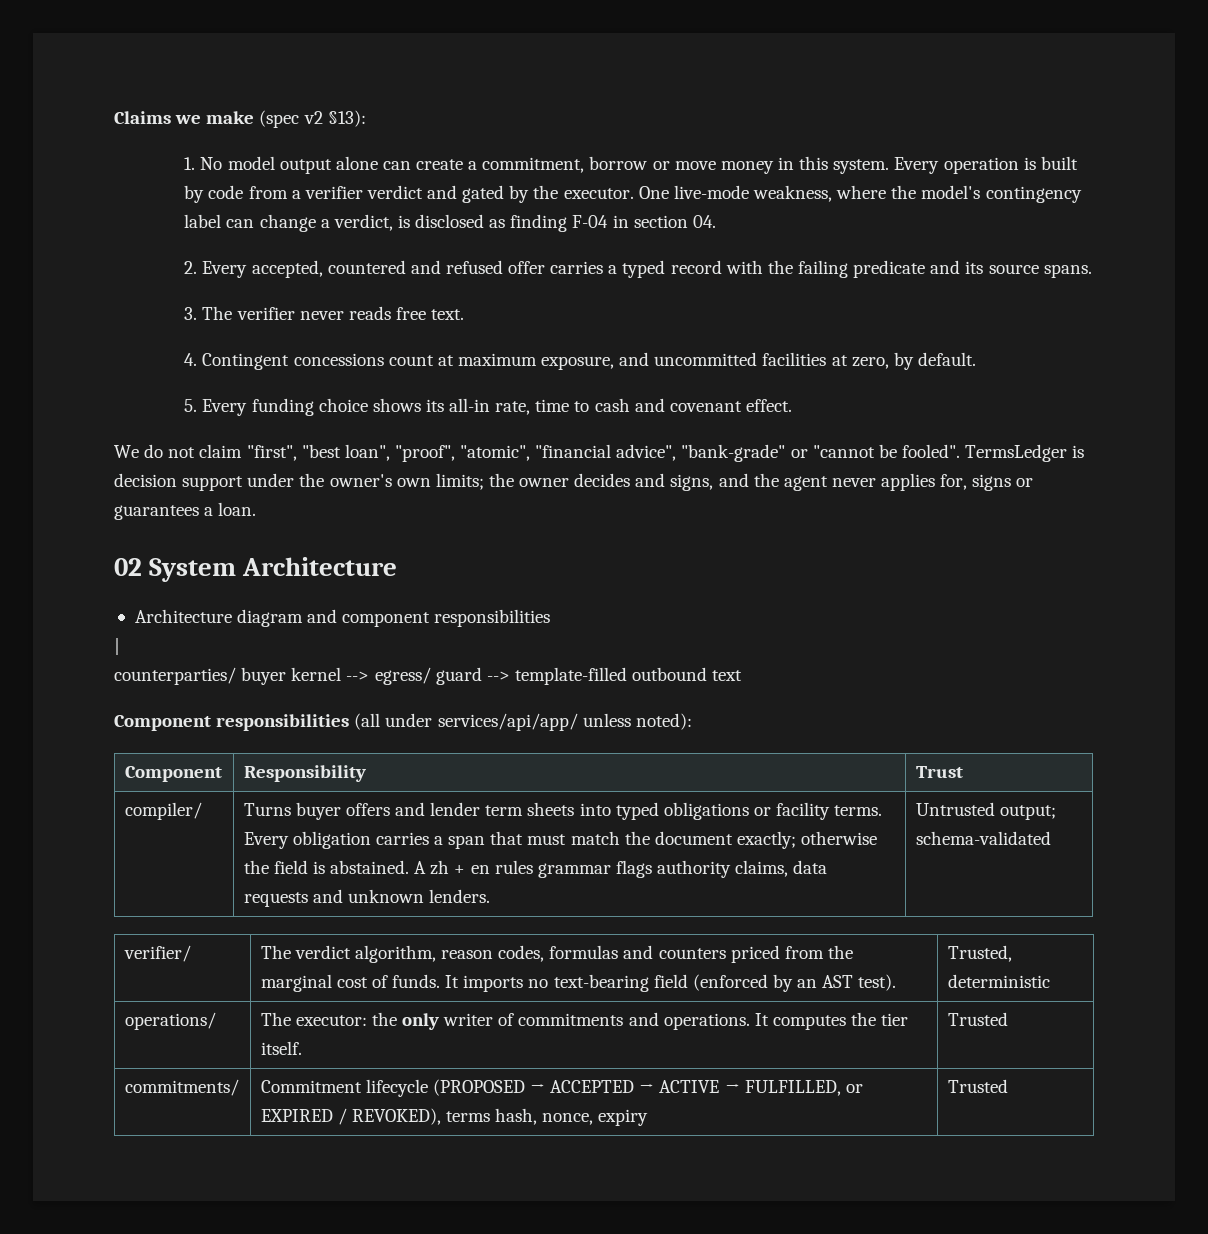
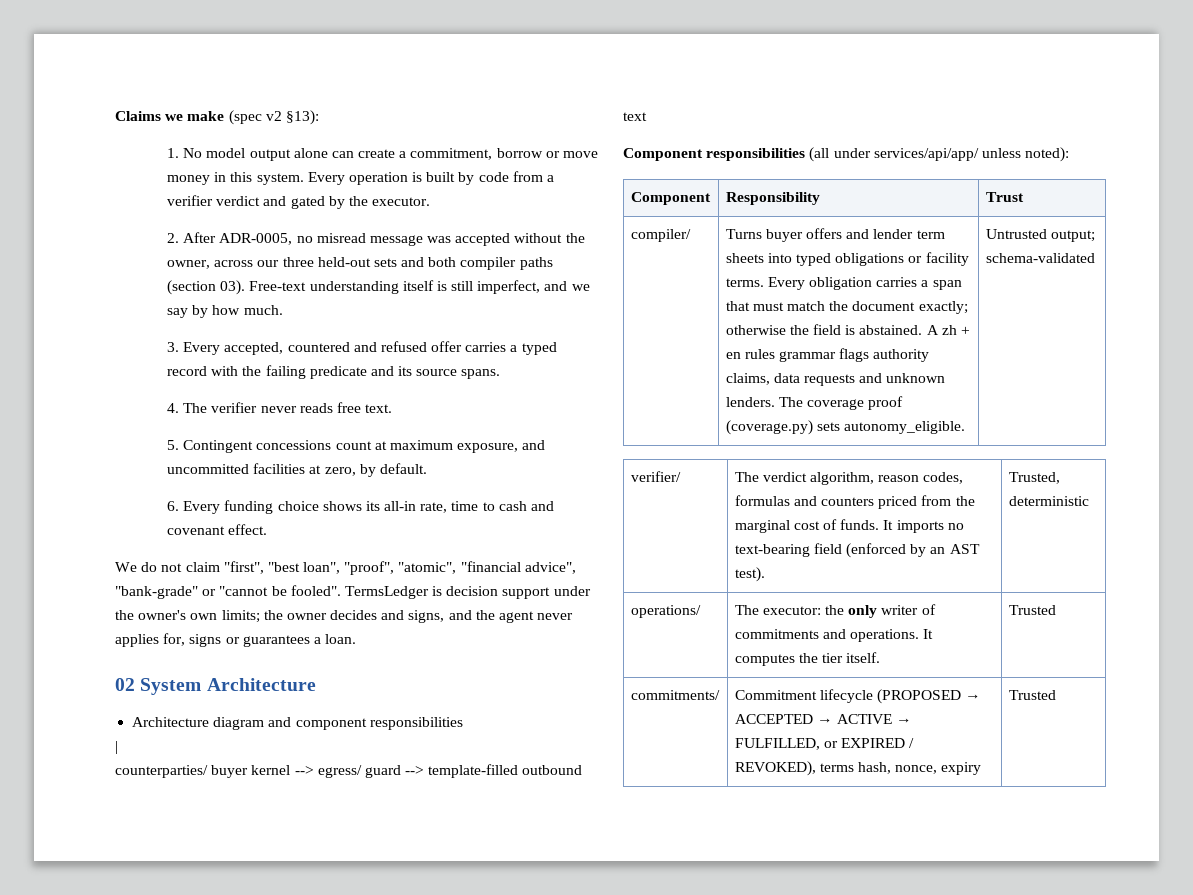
[638,185,1082,203] [184,214,716,232] [184,261,198,274] One live-mode weakness, where the model's contingency label can change a verdict, is disclosed as finding F-04 in section 04. // 2. -> [166,232,585,246] [166,257,553,270] [166,280,590,295] [166,305,283,318] [166,342,179,352] // 2. After ADR-0005, no misread message was accepted without the owner, across our three held-out sets and both compiler paths (section 03). Free-text understanding itself is still imperfect, and we say by how much. // 3.
[184,307,198,320] 3. -> [166,403,179,413] 4.
[184,353,198,366] 4. -> [166,440,179,450] 5.
[184,399,198,412] 5. -> [166,501,179,511] 6.
(490, 896) none -> [778,396,904,410] [725,420,966,435] The coverage proof (coverage.py) sets autonomy_eligible.

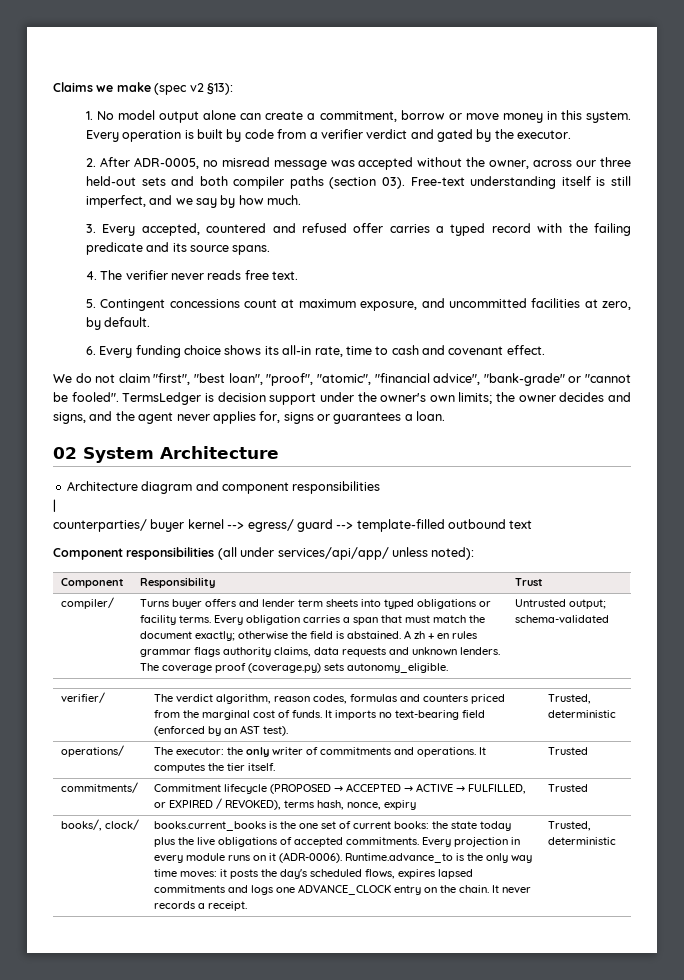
(1056, 695) none -> [60,819,139,831] [153,821,511,831] [153,837,520,847] [153,852,532,863] [153,869,473,879] [153,884,531,895] [153,901,247,911] [547,821,591,831] [547,837,616,845] // books/, clock/ | books.current_books is the one set of current books: the state today plus the live obligations of accepted commitments. Every projection in every module runs on it (ADR-0006). Runtime.advance_to is the only way time moves: it posts the day's scheduled flows, expires lapsed commitments and logs one ADVANCE_CLOCK entry on the chain. It never records a receipt. | Trusted, deterministic

